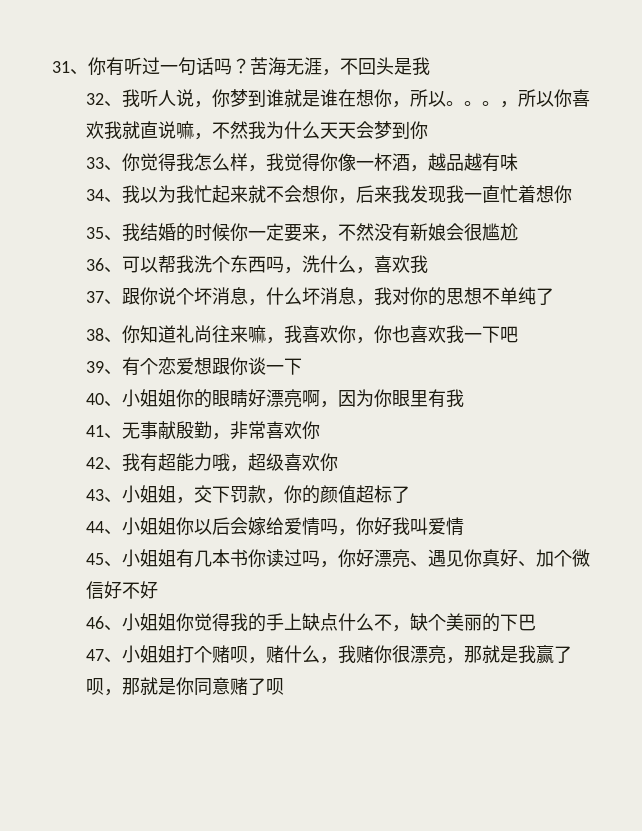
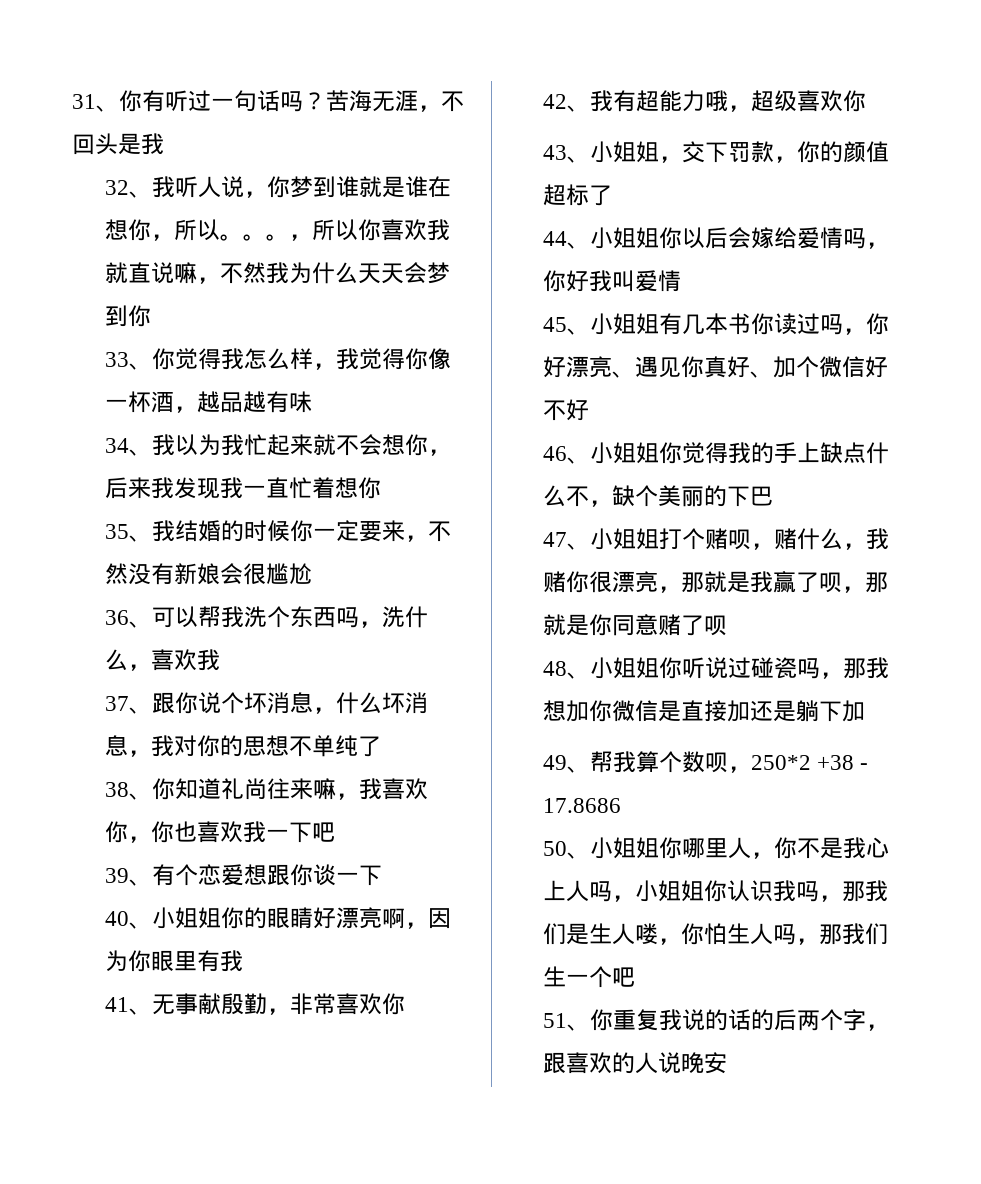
(284, 686) none -> [542,657,889,679] [542,700,865,722] [542,751,868,773] [542,798,621,813] [542,837,889,859] [542,880,888,902] [542,923,888,945] [542,966,635,988] [542,1009,889,1031] [542,1052,727,1074] // 48、小姐姐你听说过碰瓷吗，那我想加你微信是直接加还是躺下加 // 49、帮我算个数呗，250*2 +38 - 17.8686 // 50、小姐姐你哪里人，你不是我心上人吗，小姐姐你认识我吗，那我们是生人喽，你怕生人吗，那我们生一个吧 // 51、你重复我说的话的后两个字，跟喜欢的人说晚安

